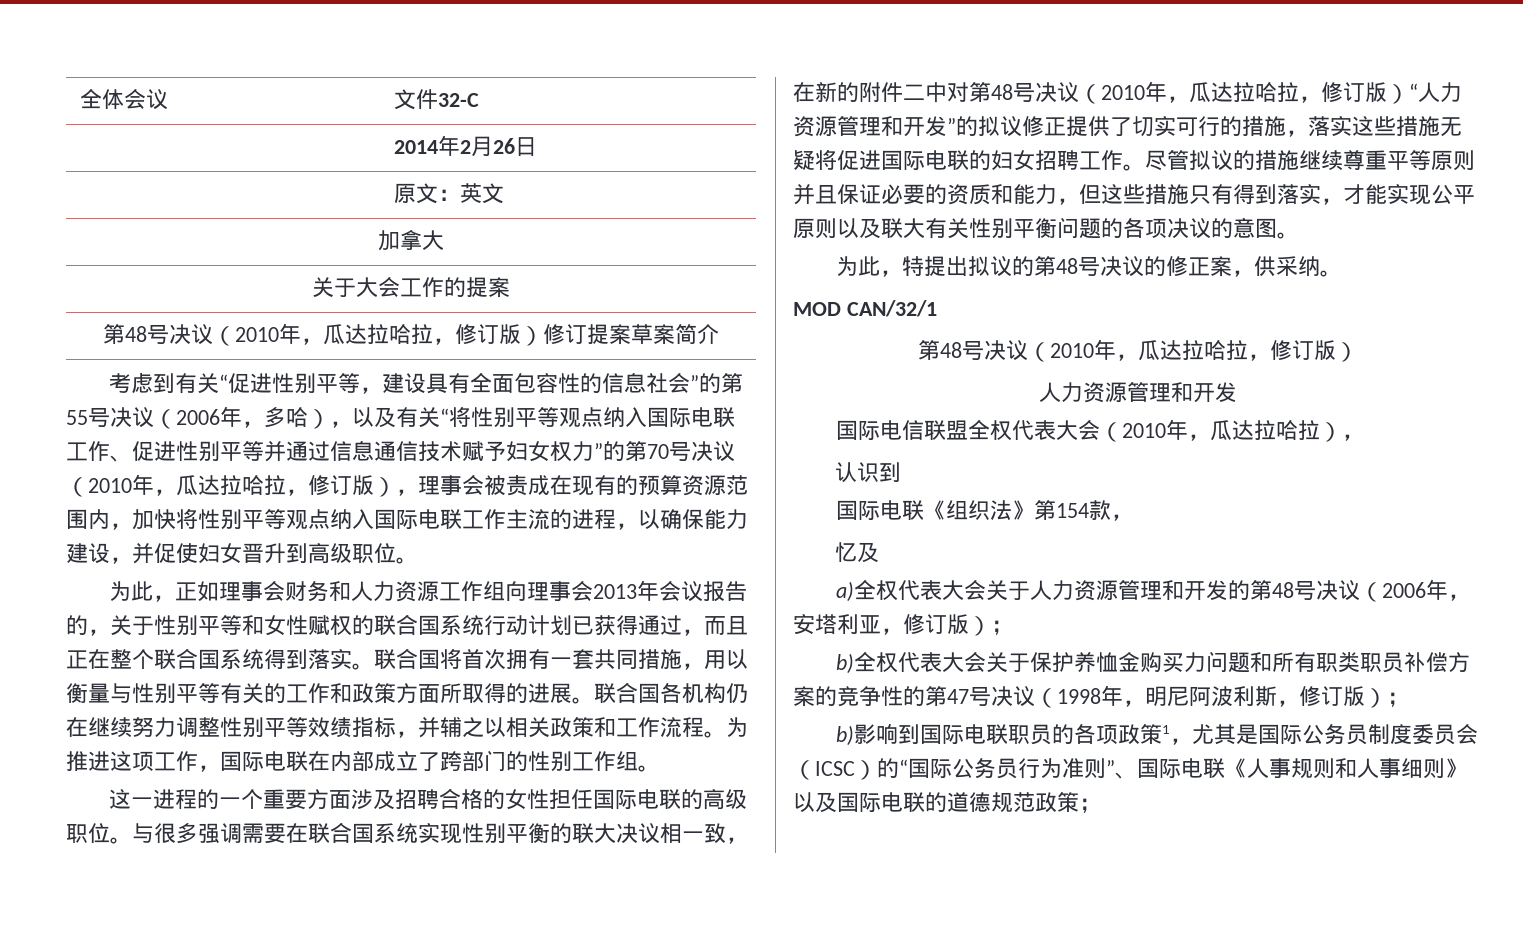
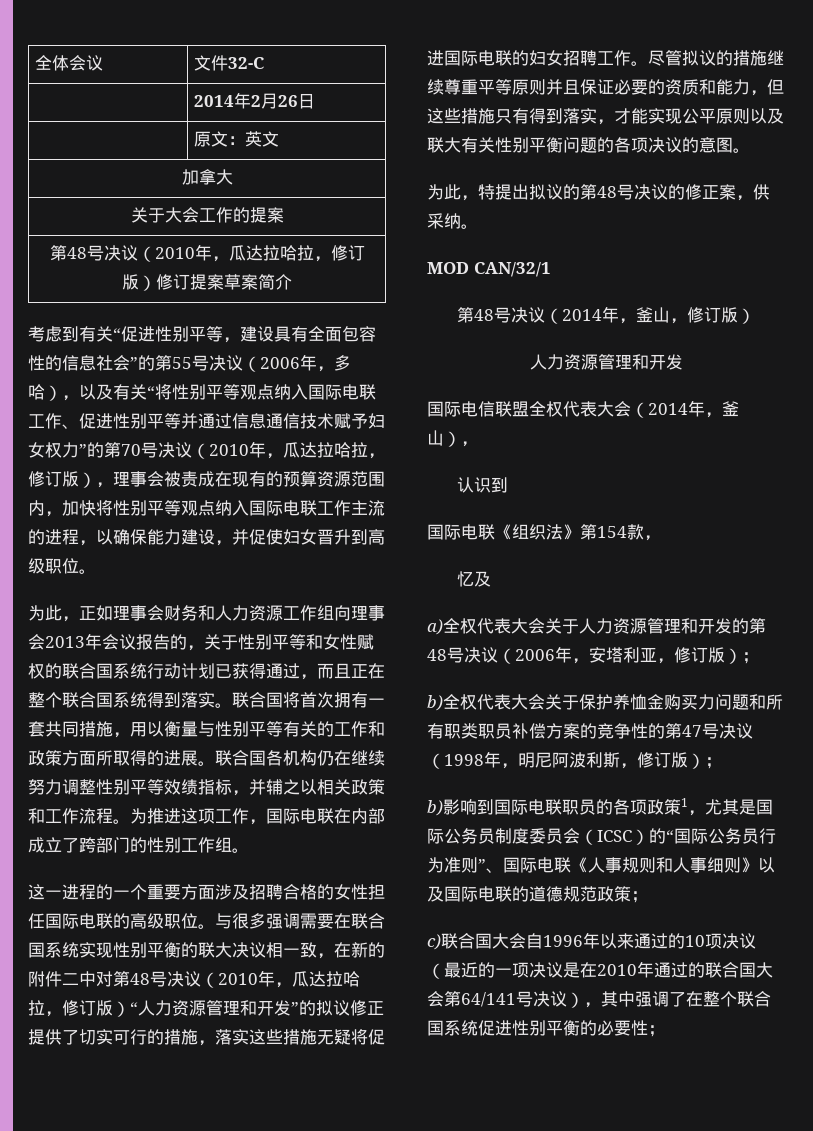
[1050,339,1248,361] 2010年，瓜达拉哈拉 -> [562,306,670,324] 2014年，釜山
[1122,419,1321,441] 2010年，瓜达拉哈拉 -> [648,400,739,418] [427,430,444,446] 2014年，釜山
(1101, 805) none -> [427,932,756,950] [427,961,773,979] [427,991,771,1008] [427,1020,665,1037] // c)联合国大会自1996年以来通过的10项决议（最近的一项决议是在2010年通过的联合国大会第64/141号决议），其中强调了在整个联合国系统促进性别平衡的必要性；

